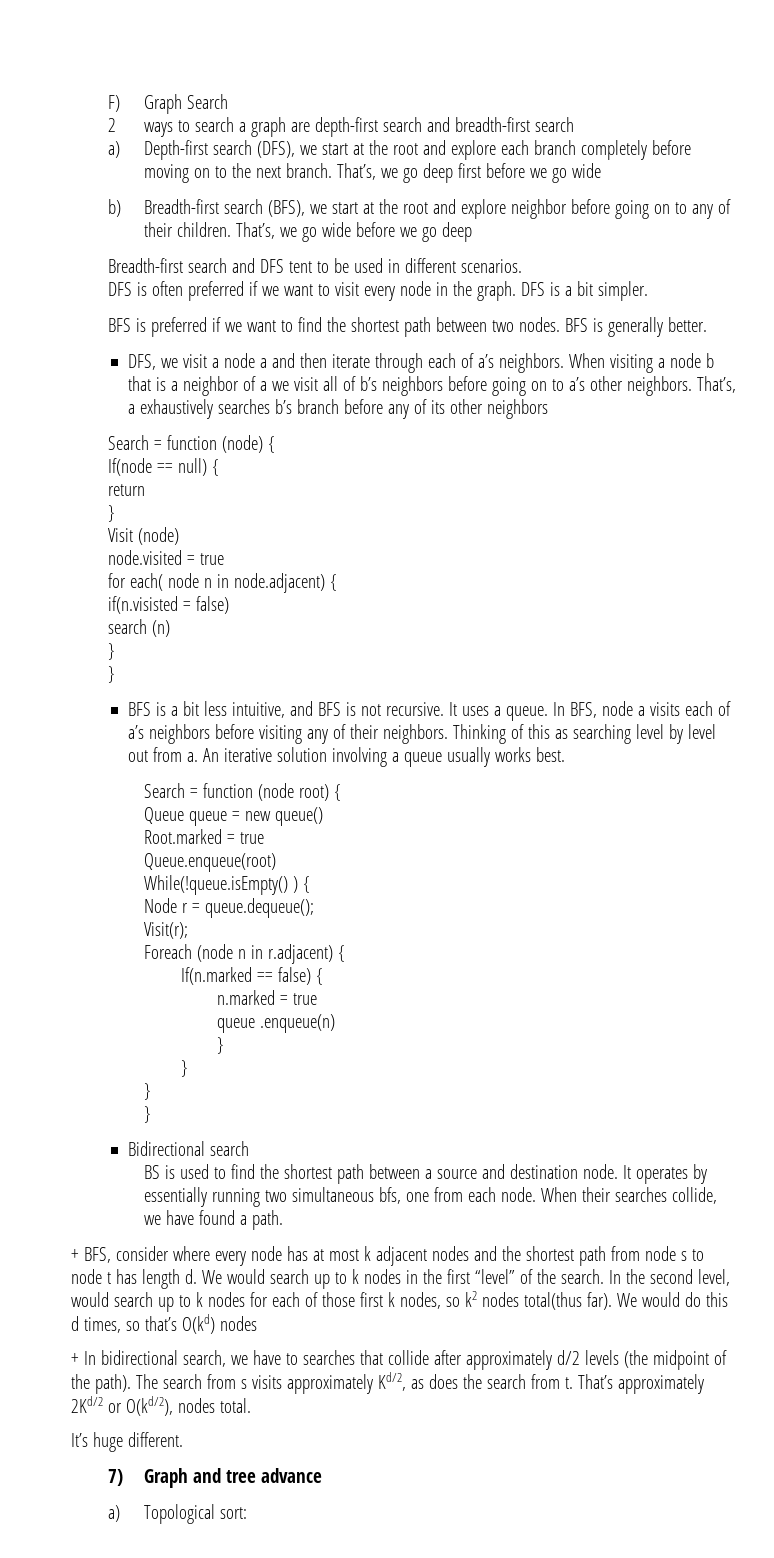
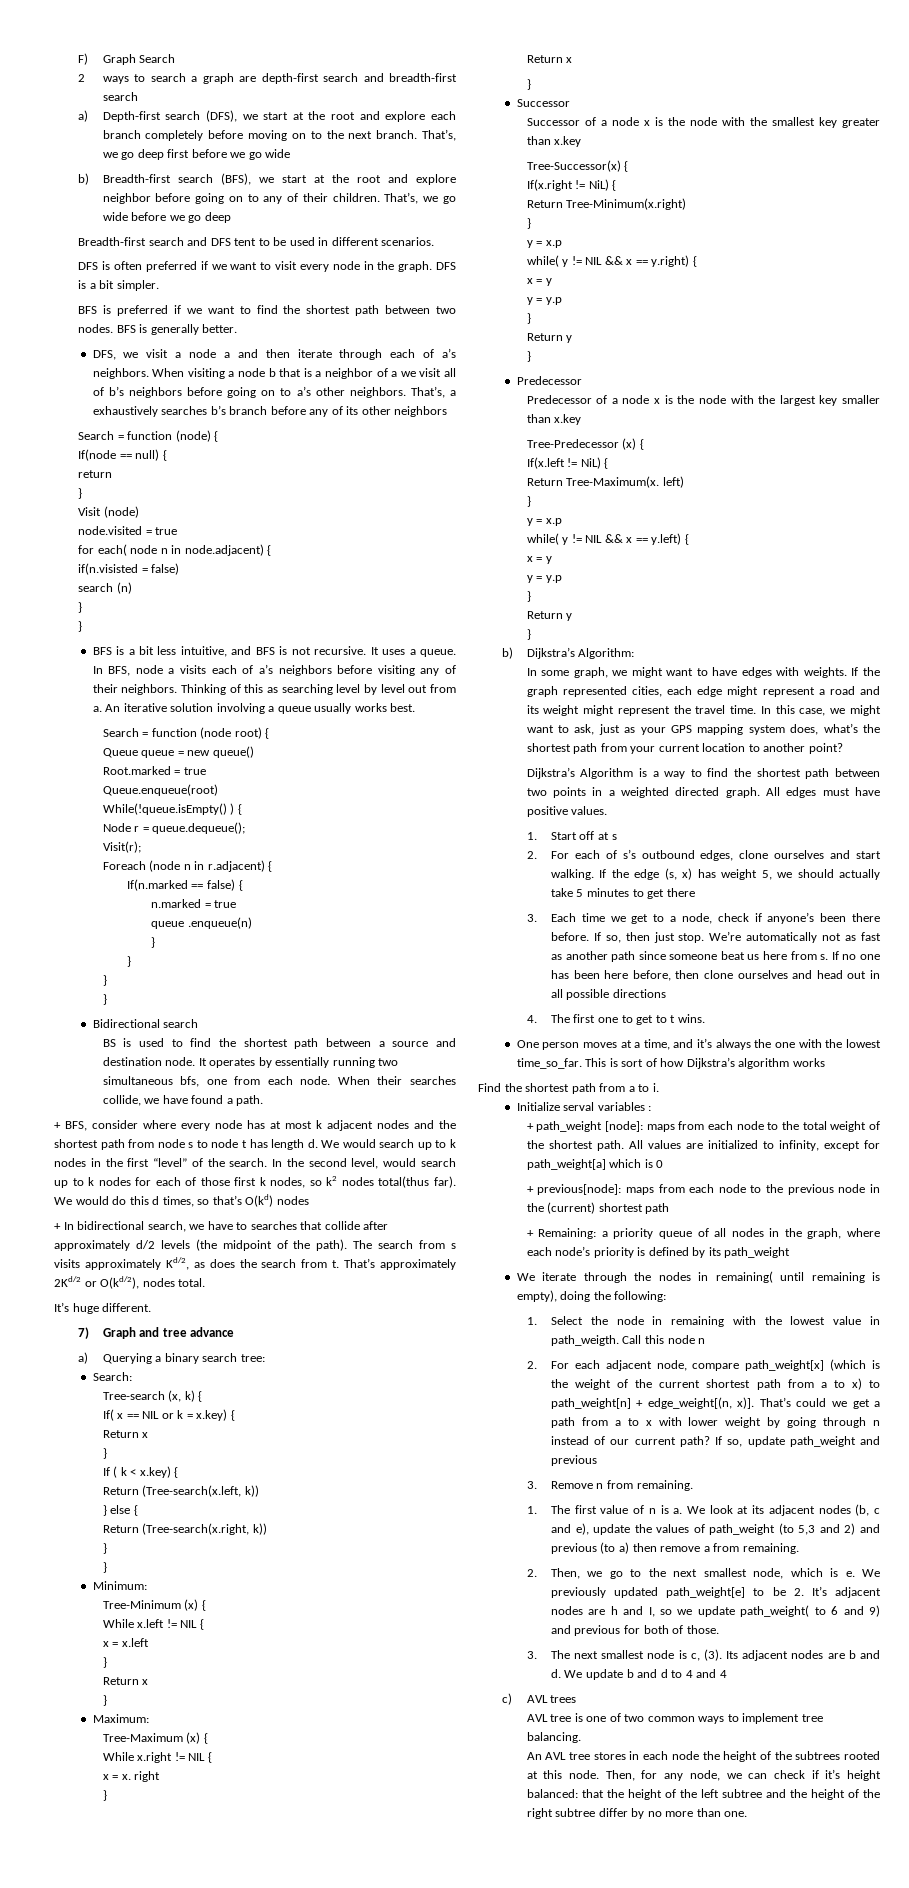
[144,1504,248,1524] Topological sort: -> [102,1353,265,1364] [92,1372,132,1381] [102,1390,203,1402] [102,1409,235,1421] [102,1430,149,1438] [102,1448,107,1459] [102,1466,179,1478] [102,1485,259,1497] [102,1505,138,1516] [102,1523,267,1535] [102,1543,107,1554] [102,1562,107,1573] [92,1581,147,1590] [102,1599,206,1611] [102,1619,204,1630] [102,1638,149,1647] [102,1657,107,1668] [102,1677,149,1685] [102,1695,107,1706] [92,1714,149,1723] [102,1732,208,1744] [102,1752,212,1763] [102,1771,161,1782] [102,1790,107,1801] [526,55,573,63] [526,79,531,90] [516,99,570,107] [526,117,881,128] [526,136,582,147] [526,160,629,172] [526,179,617,191] [526,198,687,210] [526,218,531,229] [526,240,562,248] [526,255,697,267] [526,278,552,286] [526,297,562,305] [526,313,531,324] [526,333,573,343] [526,351,531,362] [516,376,582,385] [526,395,880,406] [526,414,582,425] [526,438,644,450] [526,457,609,469] [526,476,684,488] [526,496,531,507] [526,518,562,526] [526,533,689,545] [526,556,552,564] [526,575,562,583] [526,591,531,602] [526,611,573,621] [526,629,531,640] [502,647,635,659] [526,667,881,678] [526,686,880,697] [526,705,881,716] [526,723,880,735] [526,743,843,754] [526,767,880,779] [526,787,880,798] [526,806,608,817] [526,831,617,840] [526,849,881,861] [550,868,881,880] [550,888,695,899] [526,912,880,924] [550,931,881,943] [550,951,881,962] [550,970,880,981] [550,989,666,1000] [526,1014,705,1025] [516,1038,881,1050] [516,1057,825,1069] [478,1083,659,1094] [516,1102,652,1111] [526,1121,880,1132] [526,1140,880,1151] [526,1159,664,1170] [526,1184,880,1195] [526,1202,670,1214] [526,1228,881,1239] [526,1246,791,1258] [516,1271,880,1283] [516,1290,667,1302] [526,1316,880,1327] [550,1335,706,1346] [526,1359,880,1371] [550,1378,880,1390] [550,1397,880,1409] [550,1417,880,1428] [550,1436,880,1447] [550,1455,597,1466] [526,1480,693,1491] [526,1504,881,1516] [550,1523,880,1535] [550,1542,799,1554] [526,1568,881,1579] [550,1586,882,1598] [550,1605,880,1617] [550,1625,719,1636] [526,1649,880,1661] [550,1669,727,1680] [502,1693,577,1705] [526,1713,823,1724] [526,1732,581,1743] [526,1751,880,1762] [526,1769,881,1781] [526,1789,881,1800] [526,1808,748,1819] Querying a binary search tree: // Search: // Tree-search (x, k) { // If( x == NIL or k = x.key) { // Return x // } // If ( k < x.key) { // Return (Tree-search(x.left, k)) // } else { // Return (Tree-search(x.right, k)) // } // } // Minimum: // Tree-Minimum (x) { // While x.left != NIL { // x = x.left // } // Return x // } // Maximum: // Tree-Maximum (x) { // While x.right != NIL { // x = x. right // } // Return x // } // Successor // Successor of a node x is the node with the smallest key greater than x.key // Tree-Successor(x) { // If(x.right != NiL) { // Return Tree-Minimum(x.right) // } // y = x.p // while( y != NIL && x == y.right) { // x = y // y = y.p // } // Return y // } // Predecessor // Predecessor of a node x is the node with the largest key smaller than x.key // Tree-Predecessor (x) { // If(x.left != NiL) { // Return Tree-Maximum(x. left) // } // y = x.p // while( y != NIL && x == y.left) { // x = y // y = y.p // } // Return y // } // b) Dijkstra’s Algorithm: // In some graph, we might want to have edges with weights. If the graph represented cities, each edge might represent a road and its weight might represent the travel time. In this case, we might want to ask, just as your GPS mapping system does, what’s the shortest path from your current location to another point? // Dijkstra’s Algorithm is a way to find the shortest path between two points in a weighted directed graph. All edges must have positive values. // 1. Start off at s // 2. For each of s’s outbound edges, clone ourselves and start walking. If the edge (s, x) has weight 5, we should actually take 5 minutes to get there // 3. Each time we get to a node, check if anyone’s been there before. If so, then just stop. We’re automatically not as fast as another path since someone beat us here from s. If no one has been here before, then clone ourselves and head out in all possible directions // 4. The first one to get to t wins. // One person moves at a time, and it’s always the one with the lowest time_so_far. This is sort of how Dijkstra’s algorithm works // Find the shortest path from a to i. // Initialize serval variables : // + path_weight [node]: maps from each node to the total weight of the shortest path. All values are initialized to infinity, except for path_weight[a] which is 0 // + previous[node]: maps from each node to the previous node in the (current) shortest path // + Remaining: a priority queue of all nodes in the graph, where each node’s priority is defined by its path_weight // We iterate through the nodes in remaining( until remaining is empty), doing the following: // 1. Select the node in remaining with the lowest value in path_weigth. Call this node n // 2. For each adjacent node, compare path_weight[x] (which is the weight of the current shortest path from a to x) to path_weight[n] + edge_weight[(n, x)]. That’s could we get a path from a to x with lower weight by going through n instead of our current path? If so, update path_weight and previous // 3. Remove n from remaining. // 1. The first value of n is a. We look at its adjacent nodes (b, c and e), update the values of path_weight (to 5,3 and 2) and previous (to a) then remove a from remaining. // 2. Then, we go to the next smallest node, which is e. We previously updated path_weight[e] to be 2. It’s adjacent nodes are h and I, so we update path_weight( to 6 and 9) and previous for both of those. // 3. The next smallest node is c, (3). Its adjacent nodes are b and d. We update b and d to 4 and 4 // c) AVL trees // AVL tree is one of two common ways to implement tree balancing. // An AVL tree stores in each node the height of the subtrees rooted at this node. Then, for any node, we can check if it’s height balanced: that the height of the left subtree and the height of the right subtree differ by no more than one.

